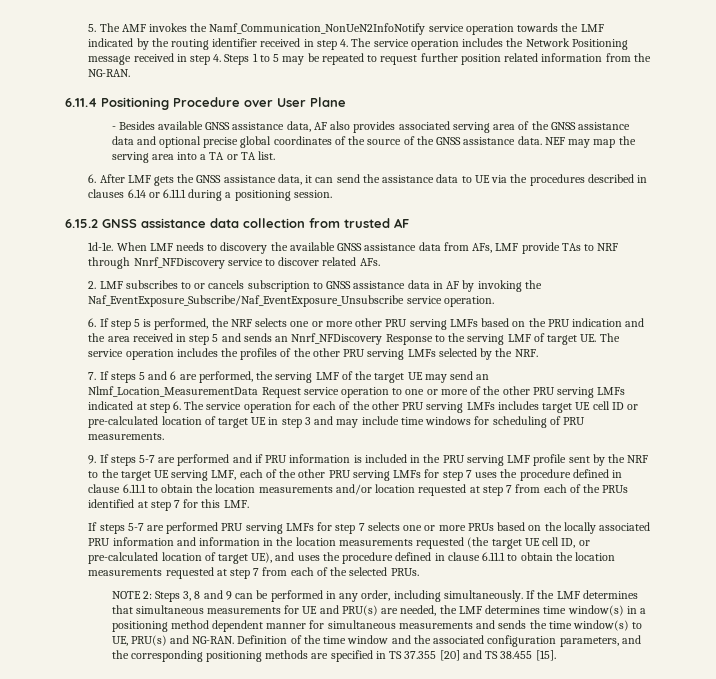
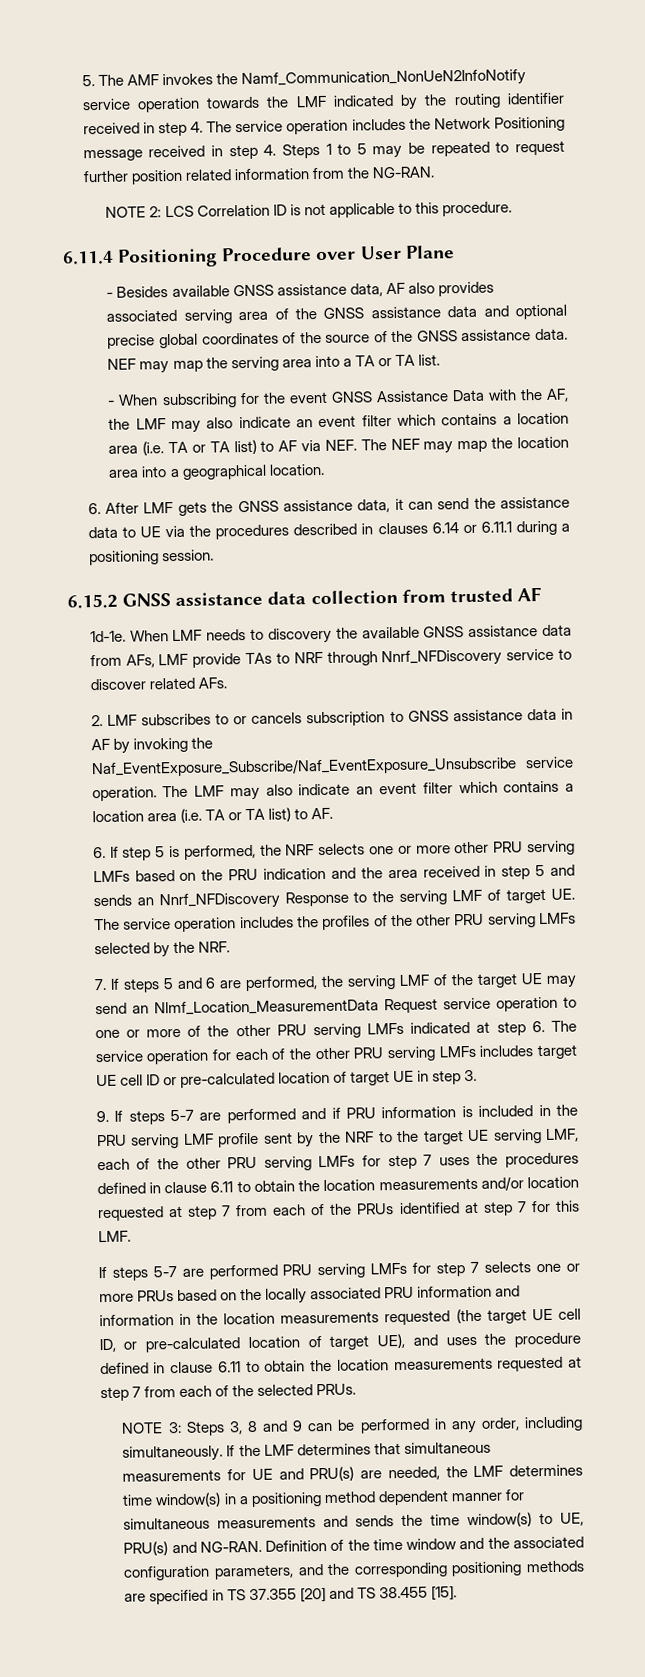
(131, 73) none -> [105,201,512,218] // NOTE 2: LCS Correlation ID is not applicable to this procedure.
(276, 155) none -> [108,388,570,409] [108,412,569,434] [108,436,569,456] [108,463,325,480] // - When subscribing for the event GNSS Assistance Data with the AF, the LMF may also indicate an event filter which contains a location area (i.e. TA or TA list) to AF via NEF. The NEF may map the location area into a geographical location.
(494, 301) none -> [162,780,574,801] [91,807,334,823] The LMF may also indicate an event filter which contains a location area (i.e. TA or TA list) to AF.
[304,416,586,428] [88,433,165,440] 3 and may include time windows for scheduling of PRU measurements. -> [464,1069,478,1082] 3.
[519,469,623,481] [88,484,146,493] procedure defined in clause 6.11.1 -> [505,1152,580,1168] [96,1181,234,1195] procedures defined in clause 6.11
[482,552,506,561] 6.11.1 -> [217,1361,241,1373] 6.11
[142,591,152,599] 2: -> [167,1421,182,1434] 3:

